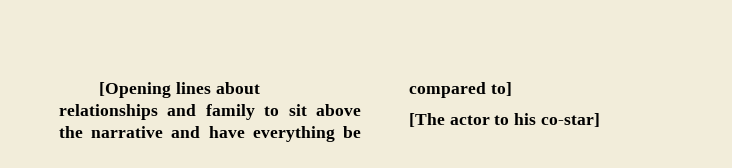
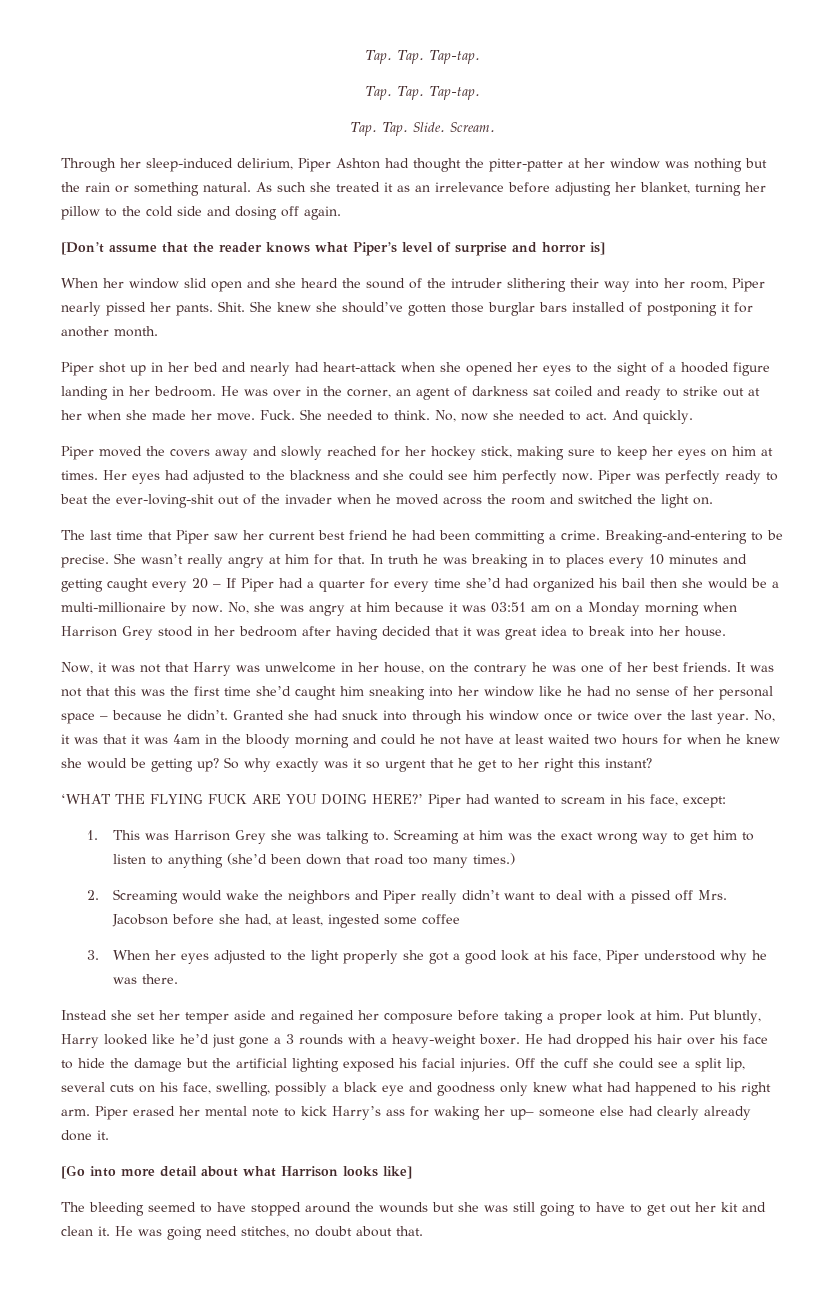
[99,82,260,98] [59,104,361,120] [59,126,361,142] [409,82,512,98] [409,113,600,127] [Opening lines about relationships and family to sit above the narrative and have everything be compared to] // [The actor to his co-star] -> [365,50,480,64] [365,86,480,100] [349,122,496,136] [61,158,767,172] [61,182,766,196] [61,206,341,220] [61,242,605,256] [61,278,765,292] [61,301,753,316] [61,326,158,337] [61,362,770,376] [61,386,760,400] [61,409,693,424] [61,446,773,460] [61,470,778,484] [60,494,713,508] [61,530,783,544] [61,553,747,568] [61,578,779,592] [61,602,737,616] [61,626,726,640] [61,662,774,676] [61,686,773,700] [61,710,775,724] [61,734,780,748] [61,757,652,772] [61,794,726,808] [86,829,754,844] [112,853,515,868] [86,889,727,904] [111,914,460,928] [86,950,767,964] [112,974,178,984] [61,1010,761,1024] [61,1034,768,1048] [61,1058,745,1072] [61,1082,771,1096] [61,1106,751,1120] [61,1130,109,1141] [61,1165,412,1179] [61,1202,766,1216] [61,1226,423,1240] Tap. Tap. Tap-tap. // Tap. Tap. Tap-tap. // Tap. Tap. Slide. Scream. // Through her sleep-induced delirium, Piper Ashton had thought the pitter-patter at her window was nothing but the rain or something natural. As such she treated it as an irrelevance before adjusting her blanket, turning her pillow to the cold side and dosing off again. // [Don’t assume that the reader knows what Piper’s level of surprise and horror is] // When her window slid open and she heard the sound of the intruder slithering their way into her room, Piper nearly pissed her pants. Shit. She knew she should’ve gotten those burglar bars installed of postponing it for another month. // Piper shot up in her bed and nearly had heart-attack when she opened her eyes to the sight of a hooded figure landing in her bedroom. He was over in the corner, an agent of darkness sat coiled and ready to strike out at her when she made her move. Fuck. She needed to think. No, now she needed to act. And quickly. // Piper moved the covers away and slowly reached for her hockey stick, making sure to keep her eyes on him at times. Her eyes had adjusted to the blackness and she could see him perfectly now. Piper was perfectly ready to beat the ever-loving-shit out of the invader when he moved across the room and switched the light on. // The last time that Piper saw her current best friend he had been committing a crime. Breaking-and-entering to be precise. She wasn’t really angry at him for that. In truth he was breaking in to places every 10 minutes and getting caught every 20 – If Piper had a quarter for every time she’d had organized his bail then she would be a multi-millionaire by now. No, she was angry at him because it was 03:51 am on a Monday morning when Harrison Grey stood in her bedroom after having decided that it was great idea to break into her house. // Now, it was not that Harry was unwelcome in her house, on the contrary he was one of her best friends. It was not that this was the first time she’d caught him sneaking into her window like he had no sense of her personal space – because he didn’t. Granted she had snuck into through his window once or twice over the last year. No, it was that it was 4am in the bloody morning and could he not have at least waited two hours for when he knew she would be getting up? So why exactly was it so urgent that he get to her right this instant? // ‘WHAT THE FLYING FUCK ARE YOU DOING HERE?’ Piper had wanted to scream in his face, except: // 1. This was Harrison Grey she was talking to. Screaming at him was the exact wrong way to get him to listen to anything (she’d been down that road too many times.) // 2. Screaming would wake the neighbors and Piper really didn’t want to deal with a pissed off Mrs. Jacobson before she had, at least, ingested some coffee // 3. When her eyes adjusted to the light properly she got a good look at his face, Piper understood why he was there. // Instead she set her temper aside and regained her composure before taking a proper look at him. Put bluntly, Harry looked like he’d just gone a 3 rounds with a heavy-weight boxer. He had dropped his hair over his face to hide the damage but the artificial lighting exposed his facial injuries. Off the cuff she could see a split lip, several cuts on his face, swelling, possibly a black eye and goodness only knew what had happened to his right arm. Piper erased her mental note to kick Harry’s ass for waking her up– someone else had clearly already done it. // [Go into more detail about what Harrison looks like] // The bleeding seemed to have stopped around the wounds but she was still going to have to get out her kit and clean it. He was going need stitches, no doubt about that.

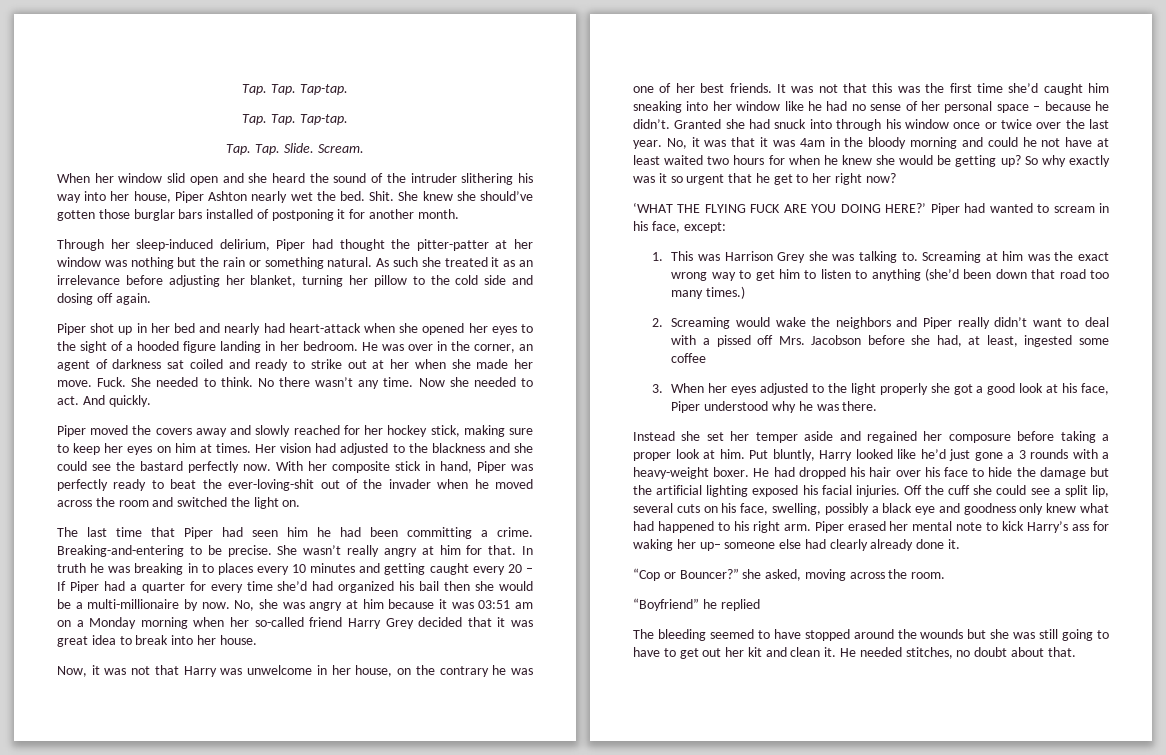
(496, 127) none -> [57,173,534,185] [57,191,533,203] [57,209,459,221] // When her window slid open and she heard the sound of the intruder slithering his way into her house, Piper Ashton nearly wet the bed. Shit. She knew she should’ve gotten those burglar bars installed of postponing it for another month.
[336,158,380,169] Ashton -> (306, 245) none
[61,242,605,256] [61,278,765,292] [61,301,753,316] [61,326,158,337] // [Don’t assume that the reader knows what Piper’s level of surprise and horror is] // When her window slid open and she heard the sound of the intruder slithering their way into her room, Piper nearly pissed her pants. Shit. She knew she should’ve gotten those burglar bars installed of postponing it for another month. -> (151, 299) none
[435,410,488,422] No, now -> [257,377,445,389] No there wasn’t any time. Now
[132,473,160,484] eyes -> [280,443,312,453] vision
[473,470,593,484] him perfectly now. -> [116,461,472,473] the bastard perfectly now. With her composite stick in hand,
[214,530,388,540] saw her current best friend -> [222,527,308,537] had seen him
[61,626,378,640] Harrison Grey stood in her bedroom after having -> [230,617,414,629] her so-called friend Harry Grey
[578,758,652,768] this instant? -> [865,173,896,183] now?
[61,1165,412,1179] [Go into more detail about what Harrison looks like] -> [633,568,946,581] [633,598,760,611] “Cop or Bouncer?” she asked, moving across the room. // “Boyfriend” he replied
[138,1226,237,1240] was going need -> [859,647,902,657] needed

